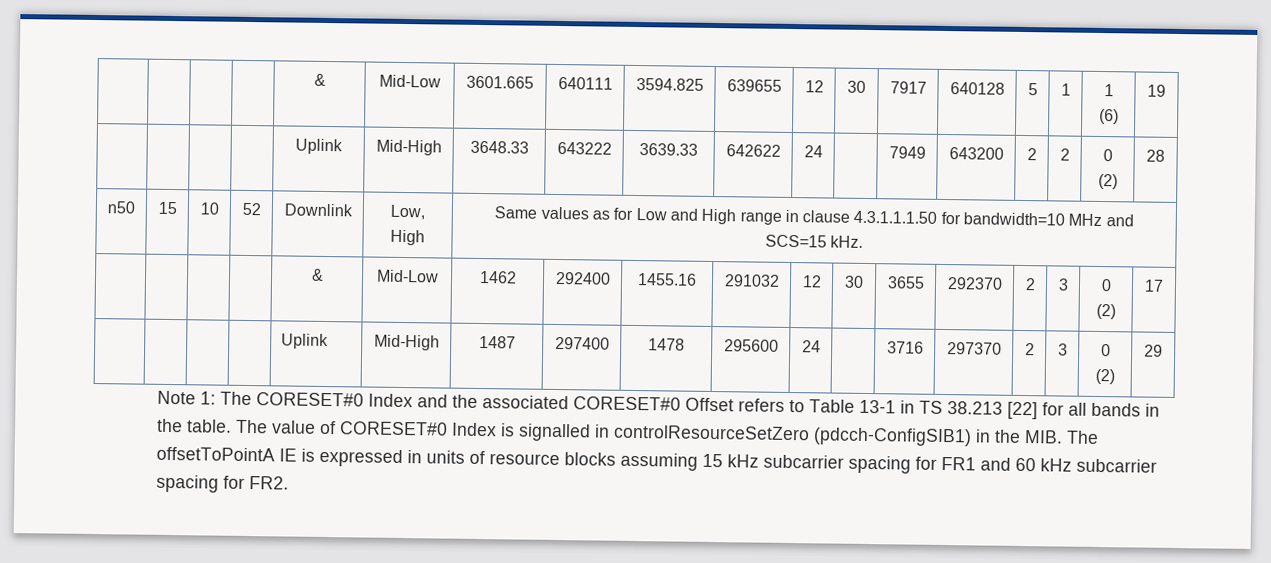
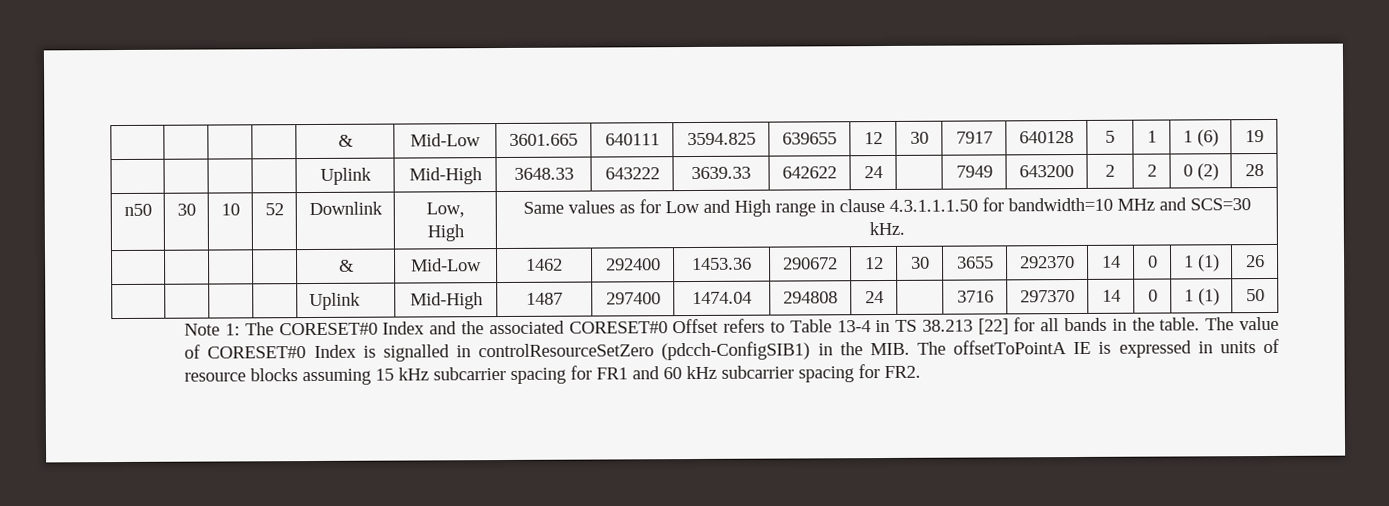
[157,201,177,215] 15 -> [176,203,196,216] 30
[764,234,827,248] SCS=15 -> [1189,198,1251,211] SCS=30
[637,273,697,286] [723,274,780,287] 1455.16 | 291032 -> [692,257,752,271] [783,257,838,270] 1453.36 | 290672
[1024,278,1036,291] [1057,278,1069,291] [1100,279,1112,292] [1095,303,1116,320] [1144,279,1164,292] 2 | 3 | 0 (2) | 17 -> [1101,255,1121,268] [1147,255,1158,268] [1183,254,1220,272] [1245,255,1265,268] 14 | 0 | 1 (1) | 26
[648,338,685,351] [723,339,779,352] 1478 | 295600 -> [692,291,752,305] [783,291,838,304] 1474.04 | 294808
[1024,343,1035,356] [1057,343,1068,356] [1100,344,1111,357] [1094,368,1115,385] [1144,344,1163,357] 2 | 3 | 0 (2) | 29 -> [1101,289,1121,302] [1147,289,1158,302] [1183,288,1220,306] [1245,289,1265,302] 14 | 0 | 1 (1) | 50
[859,399,897,414] 13-1 -> [836,320,871,333] 13-4

